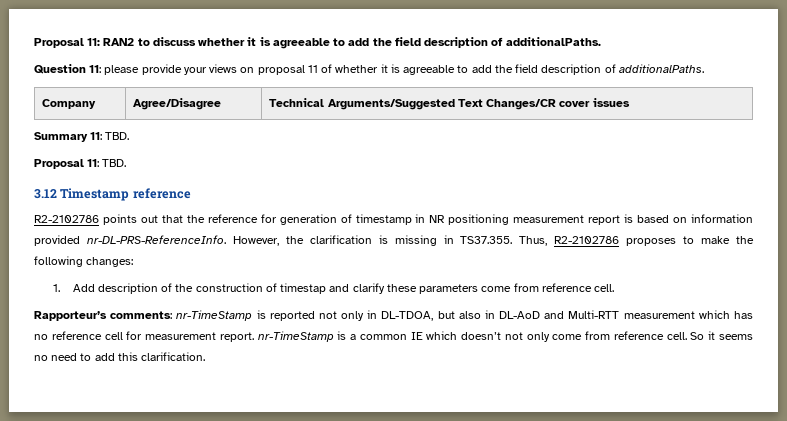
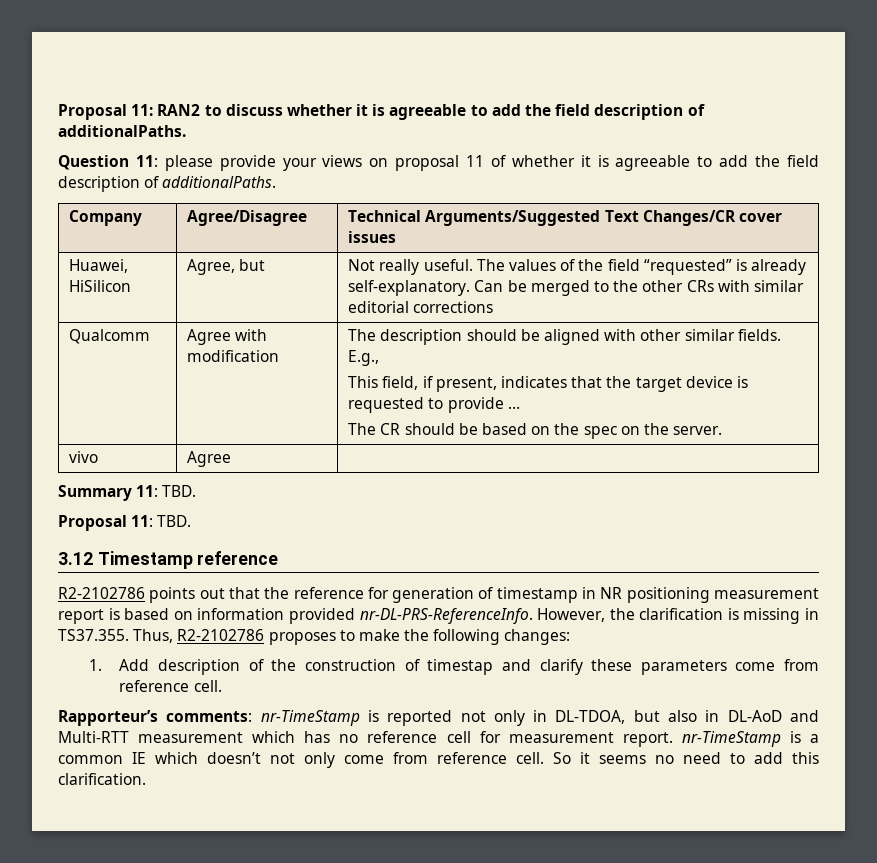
(630, 102) none -> [69,259,129,273] [69,280,132,292] [187,259,266,275] [348,259,807,275] [348,280,804,296] [348,301,494,313] [69,329,151,344] [187,329,268,345] [187,350,280,362] [348,329,781,345] [348,350,380,366] [348,376,748,392] [348,397,520,413] [348,423,723,439] [69,451,99,463] [187,451,232,467] // Huawei, HiSilicon | Agree, but | Not really useful. The values of the field “requested” is already self-explanatory. Can be merged to the other CRs with similar editorial corrections // Qualcomm | Agree with modification | The description should be aligned with other similar fields. E.g., // This field, if present, indicates that the target device is requested to provide … // The CR should be based on the spec on the server. // vivo | Agree |

